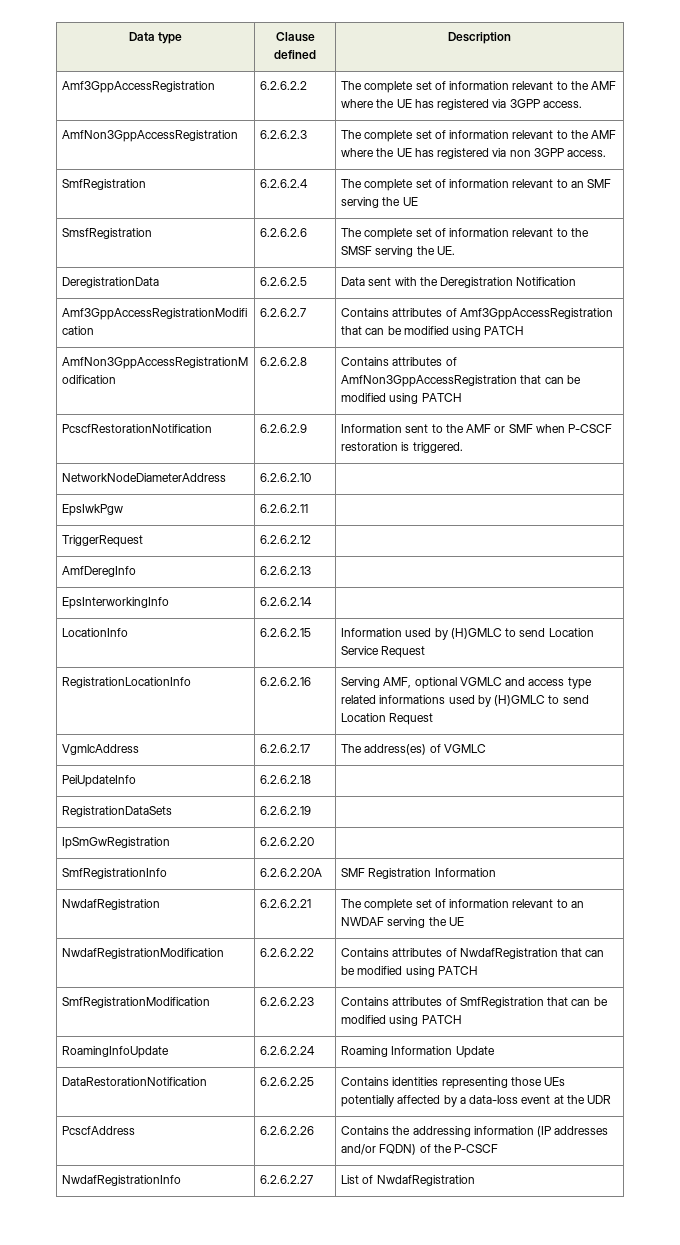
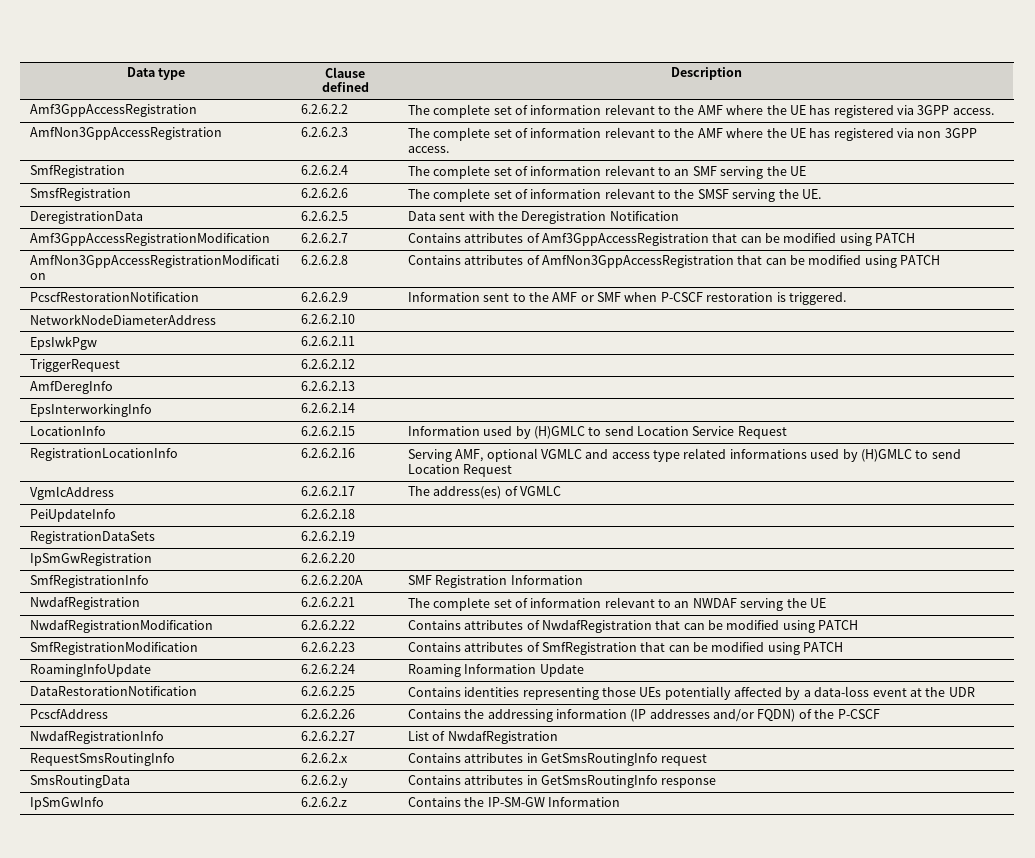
(475, 1180) none -> [29,753,175,766] [300,753,348,763] [407,753,708,766] [29,775,130,788] [300,775,348,788] [407,775,717,788] [29,797,104,810] [300,797,347,807] [407,797,620,807] // RequestSmsRoutingInfo | 6.2.6.2.x | Contains attributes in GetSmsRoutingInfo request // SmsRoutingData | 6.2.6.2.y | Contains attributes in GetSmsRoutingInfo response // IpSmGwInfo | 6.2.6.2.z | Contains the IP-SM-GW Information

